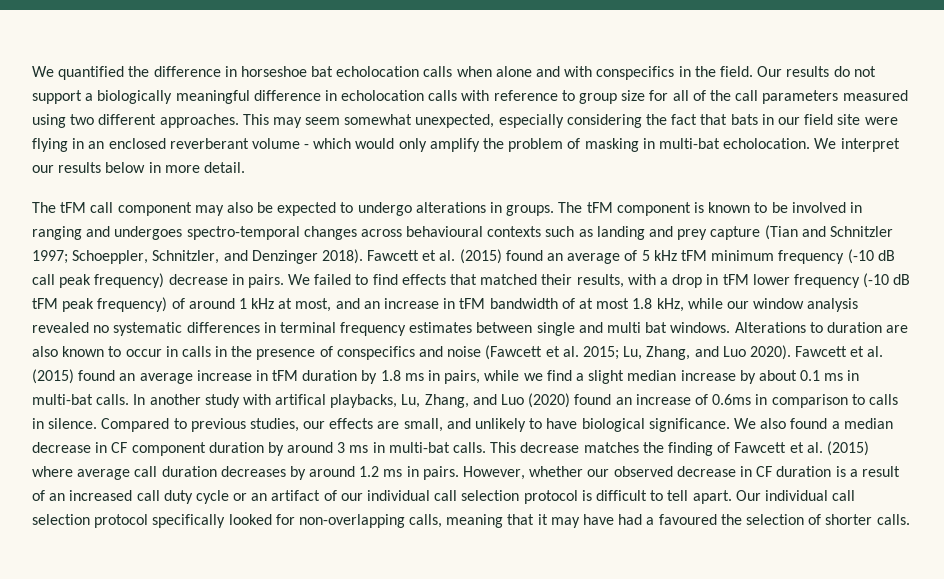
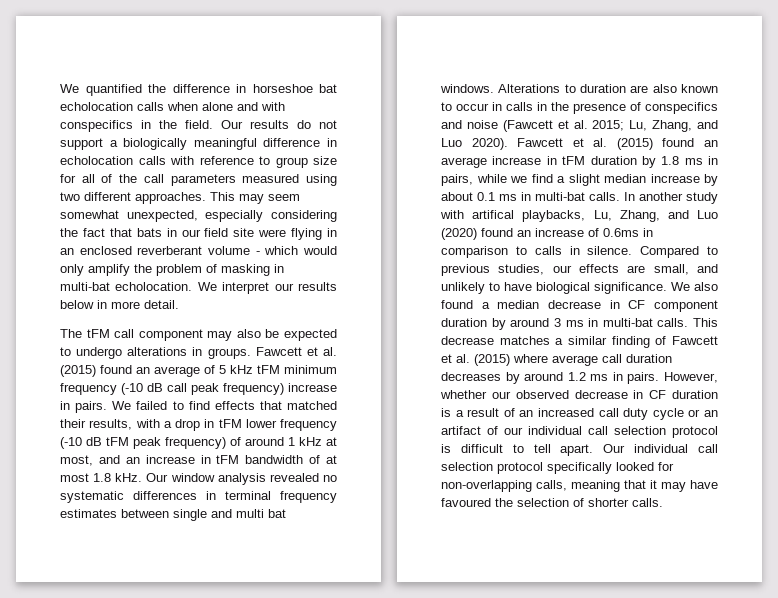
[558,202,862,216] [32,225,893,240] [32,249,363,264] The tFM component is known to be involved in ranging and undergoes spectro-temporal changes across behavioural contexts such as landing and prey capture (Tian and Schnitzler 1997; Schoeppler, Schnitzler, and Denzinger 2018). -> (251, 353) none
[168,274,228,285] decrease -> [288,383,337,392] increase
[656,298,749,312] kHz, while our -> [115,473,169,482] kHz. Our
[642,442,664,453] the -> [555,336,607,345] a similar
[618,514,655,525] had a -> (718, 484) none

